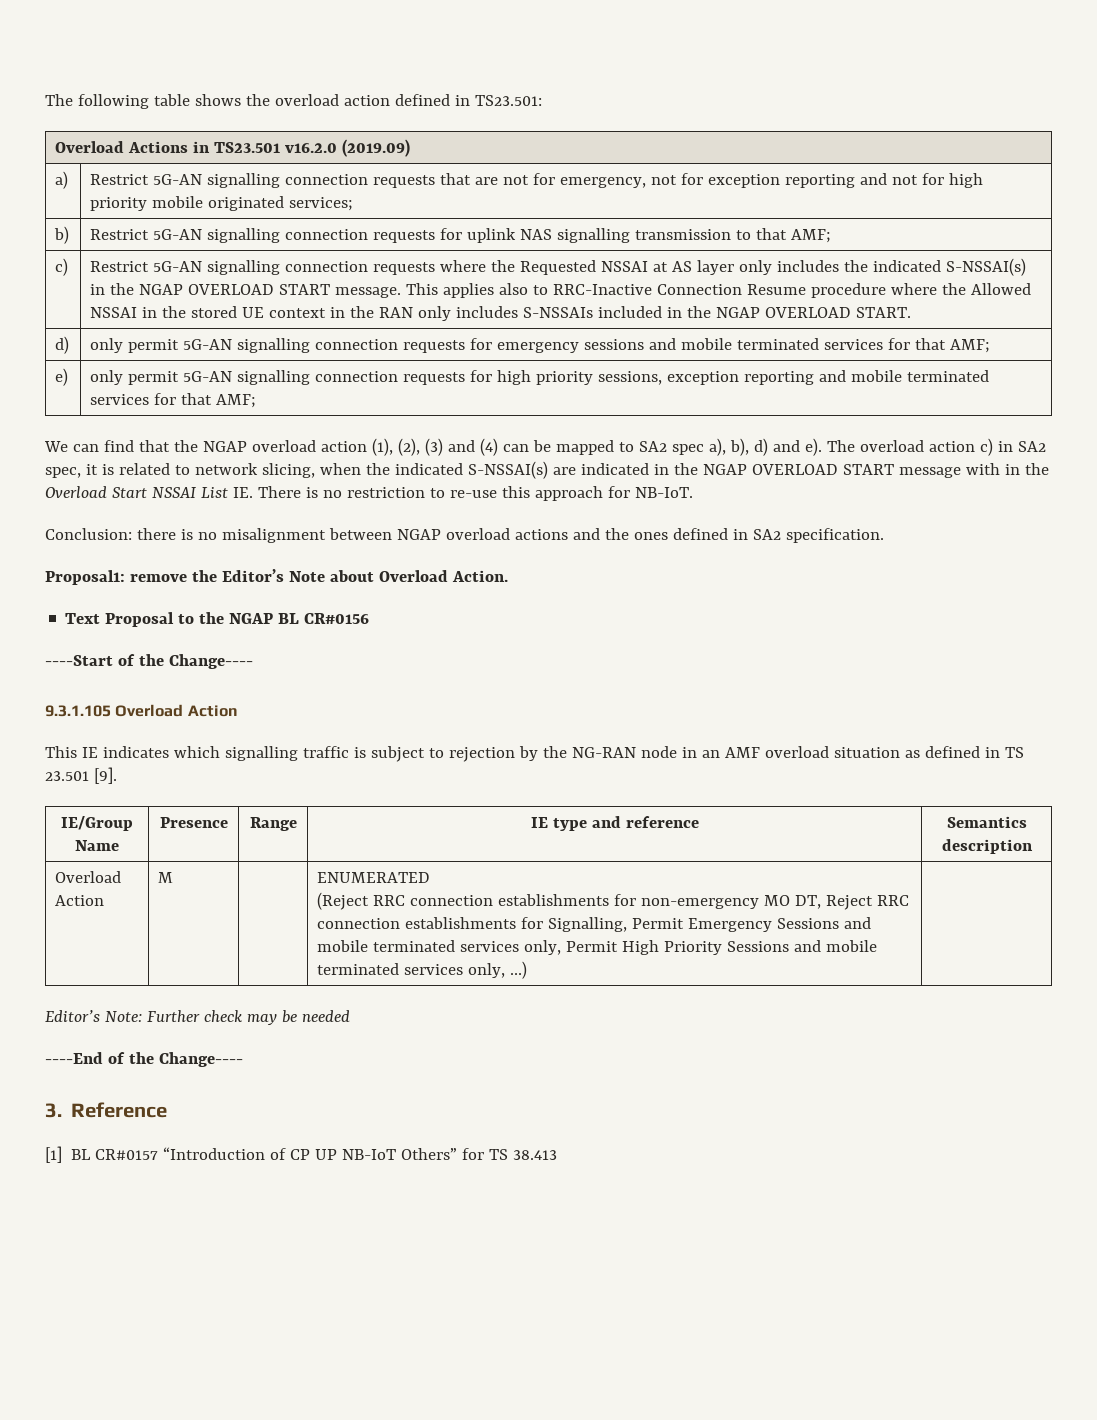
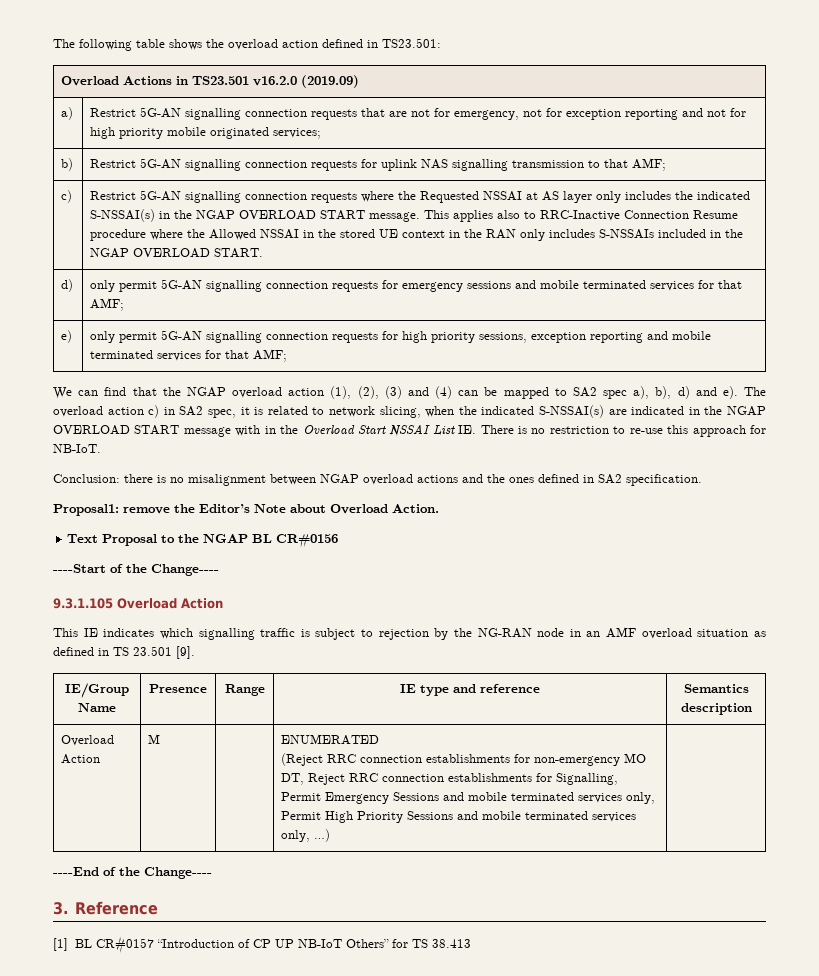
[45,1010,350,1025] // Editor’s Note: Further check may be needed -> (331, 835) none

